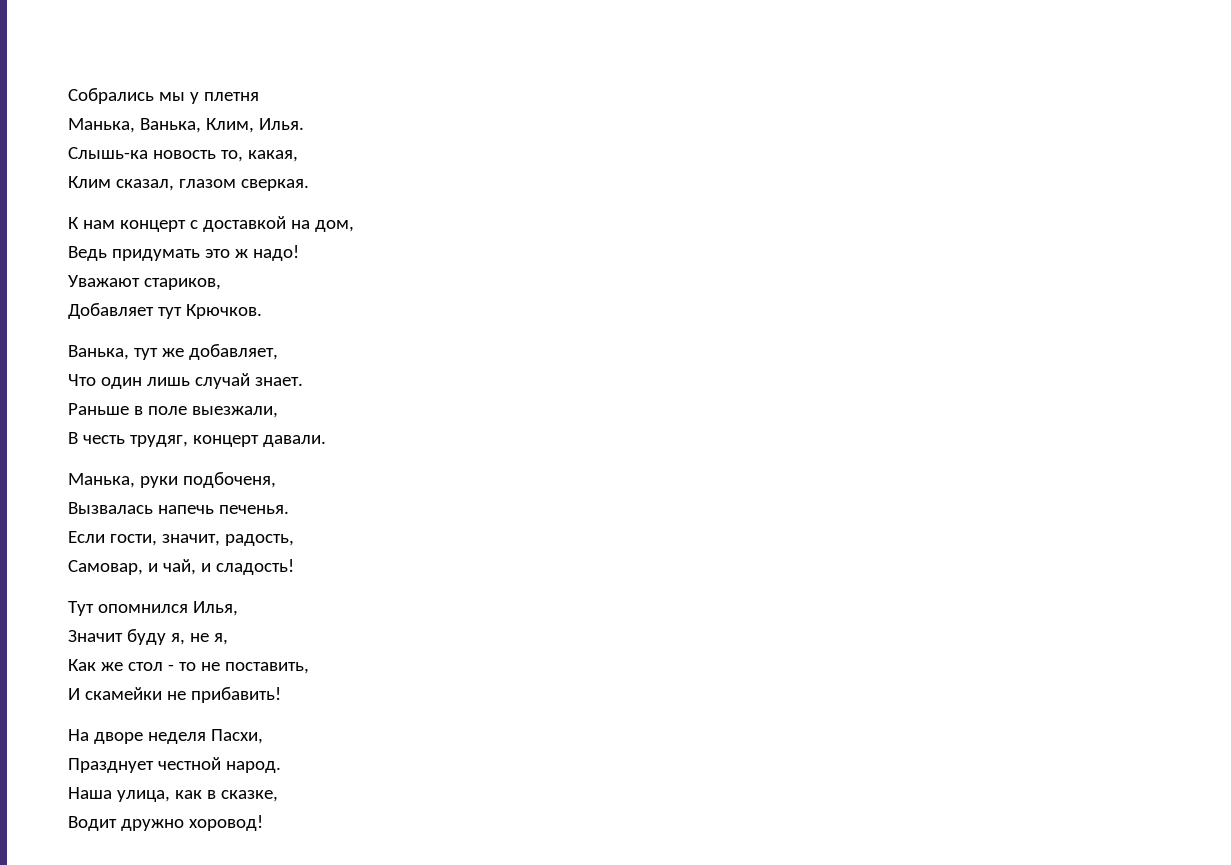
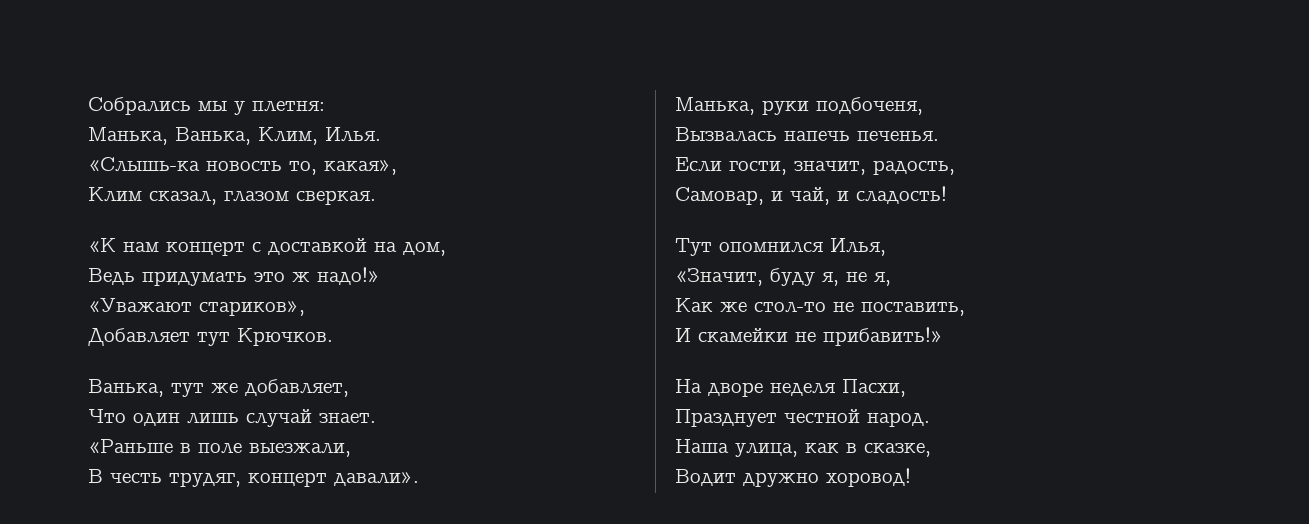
[203,92,259,101] плетня -> [252,101,325,112] плетня:
[68,147,148,159] Слышь-ка -> [88,157,200,172] «Слышь-ка
[247,150,298,162] какая, -> [324,160,397,175] какая»,
[68,217,79,229] К -> [88,238,116,252] «К
[252,245,299,261] [68,275,221,290] надо! // Уважают стариков, -> [317,267,380,285] [88,298,305,316] надо!» // «Уважают стариков»,
[68,403,129,415] Раньше -> [88,439,173,453] «Раньше
[262,435,326,447] давали. -> [334,472,419,486] давали».
[68,630,123,642] Значит -> [675,268,763,286] «Значит,
[127,662,196,671] стол - то -> [754,302,826,313] стол-то
[190,687,281,703] прибавить! -> [823,327,943,346] прибавить!»

